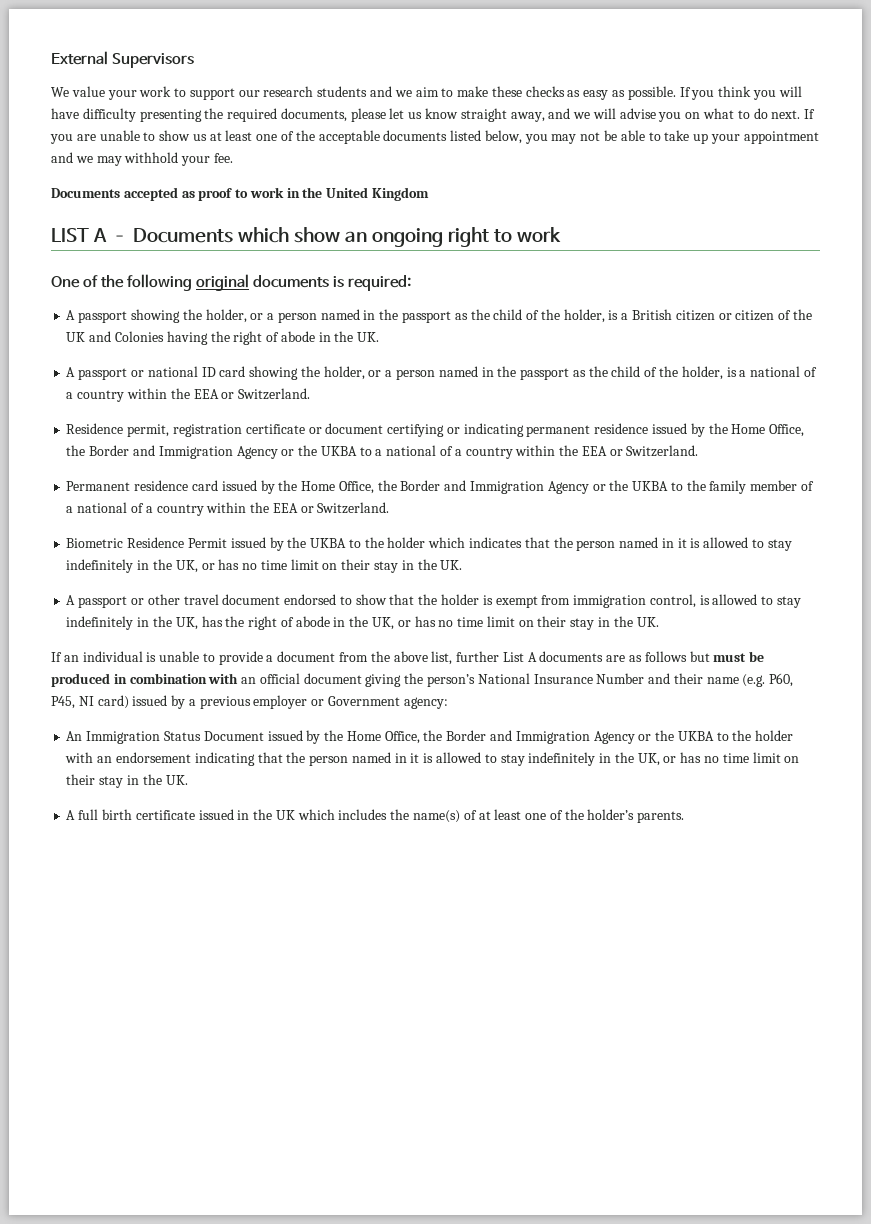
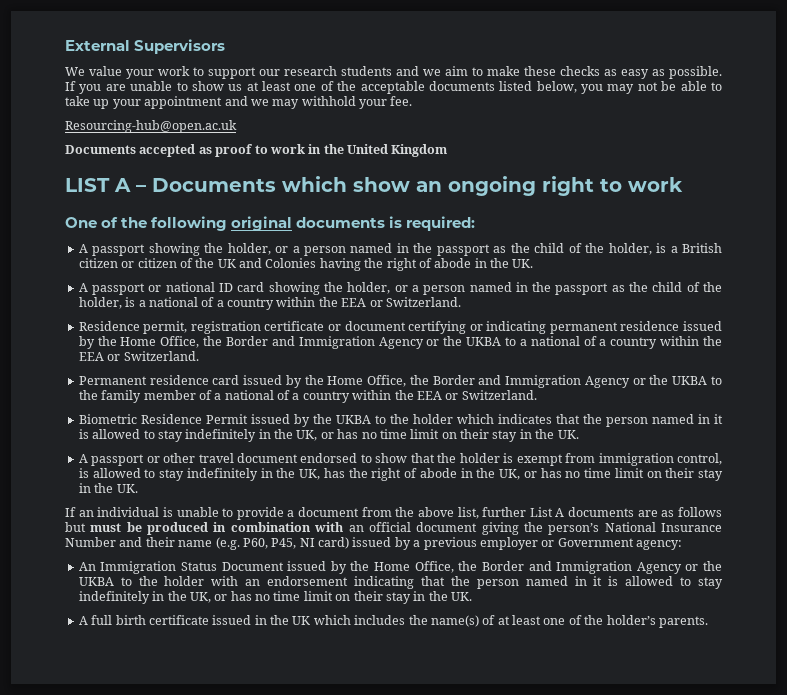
[718,86,802,100] [51,108,816,122] [50,134,73,144] think you will have difficulty presenting the required documents, please let us know straight away, and we will advise you on what to do next. If you -> (102, 89) none
(233, 158) none -> [65,120,237,133] // Resourcing-hub@open.ac.uk

